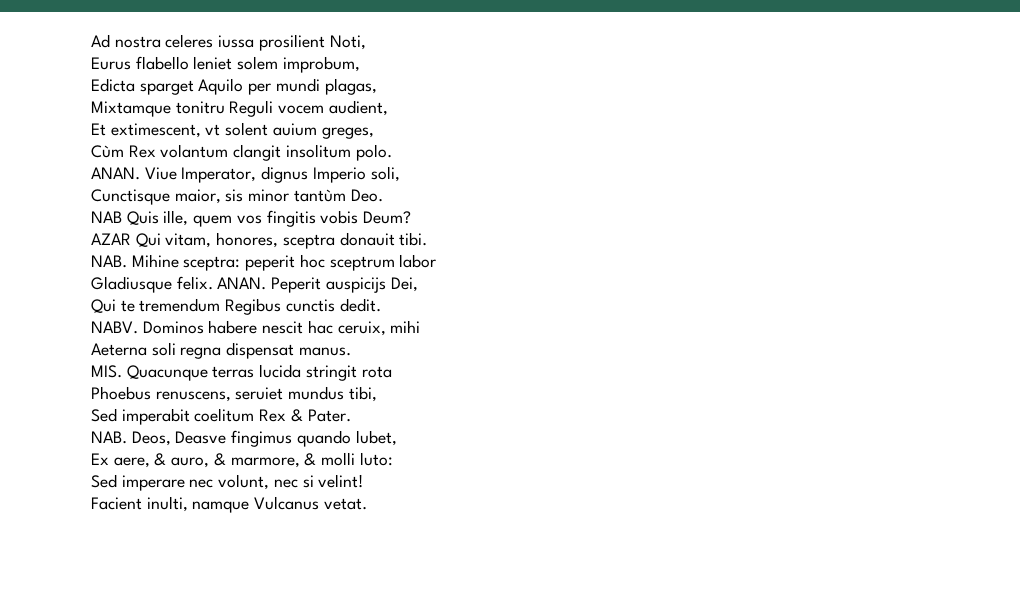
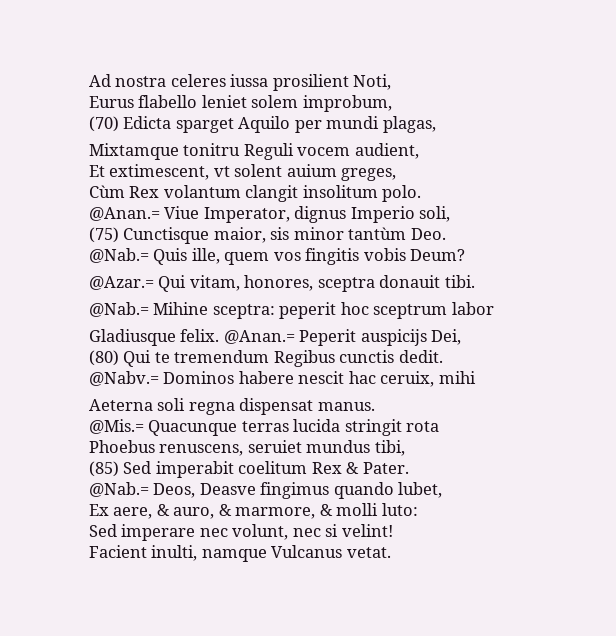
(360, 64) none -> [89,116,119,132] (70)
[91,167,140,180] ANAN. -> [89,207,160,221] @Anan.=
(400, 174) none -> [89,227,119,243] (75)
[91,211,122,223] NAB -> [89,248,149,263] @Nab.=
[91,233,131,245] AZAR -> [89,276,154,290] @Azar.=
[91,255,127,268] NAB. -> [89,302,149,317] @Nab.=
[217,277,267,290] ANAN. -> [223,330,295,344] @Anan.=
(418, 284) none -> [89,350,119,366] (80)
[91,321,138,334] NABV. -> [89,371,159,386] @Nabv.=
[91,365,122,378] MIS. -> [89,419,144,434] @Mis.=
(377, 394) none -> [89,461,119,477] (85)
[91,431,127,444] NAB. -> [89,482,149,497] @Nab.=

